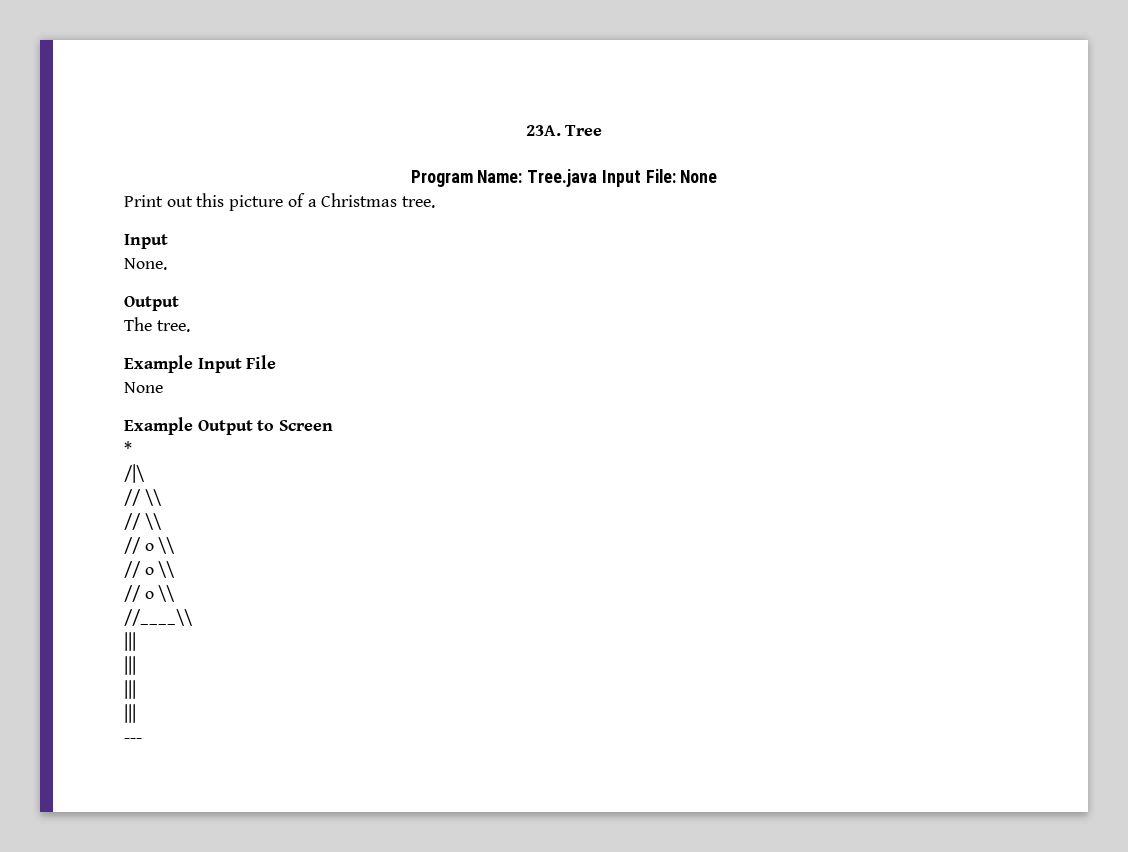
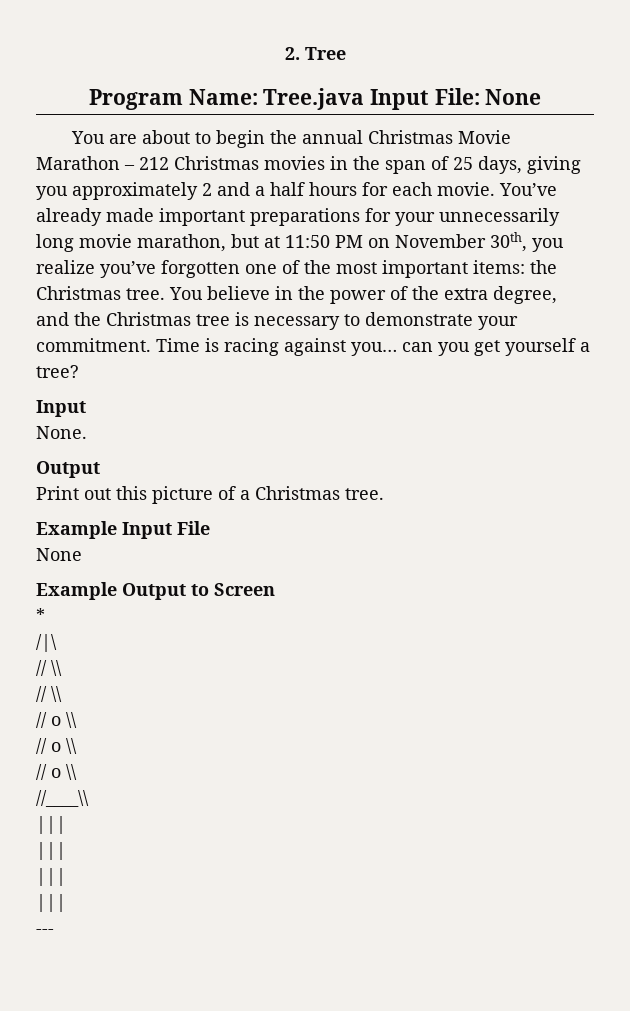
[525,125,561,136] 23A. -> [284,47,300,60] 2.
(718, 176) none -> [70,130,511,148] [36,156,581,174] [36,182,557,200] [36,208,560,226] [36,232,564,252] [36,260,557,278] [36,286,557,304] [36,312,518,330] [36,338,590,356] [36,365,79,378] [36,400,86,417] [36,426,87,439] [36,461,100,478] // You are about to begin the annual Christmas Movie Marathon – 212 Christmas movies in the span of 25 days, giving you approximately 2 and a half hours for each movie. You’ve already made important preparations for your unnecessarily long movie marathon, but at 11:50 PM on November 30th, you realize you’ve forgotten one of the most important items: the Christmas tree. You believe in the power of the extra degree, and the Christmas tree is necessary to demonstrate your commitment. Time is racing against you… can you get yourself a tree? // Input // None. // Output
[124,234,168,249] [124,258,167,270] [124,296,179,311] [124,317,190,332] // Input // None. // Output // The tree. -> (384, 494) none

